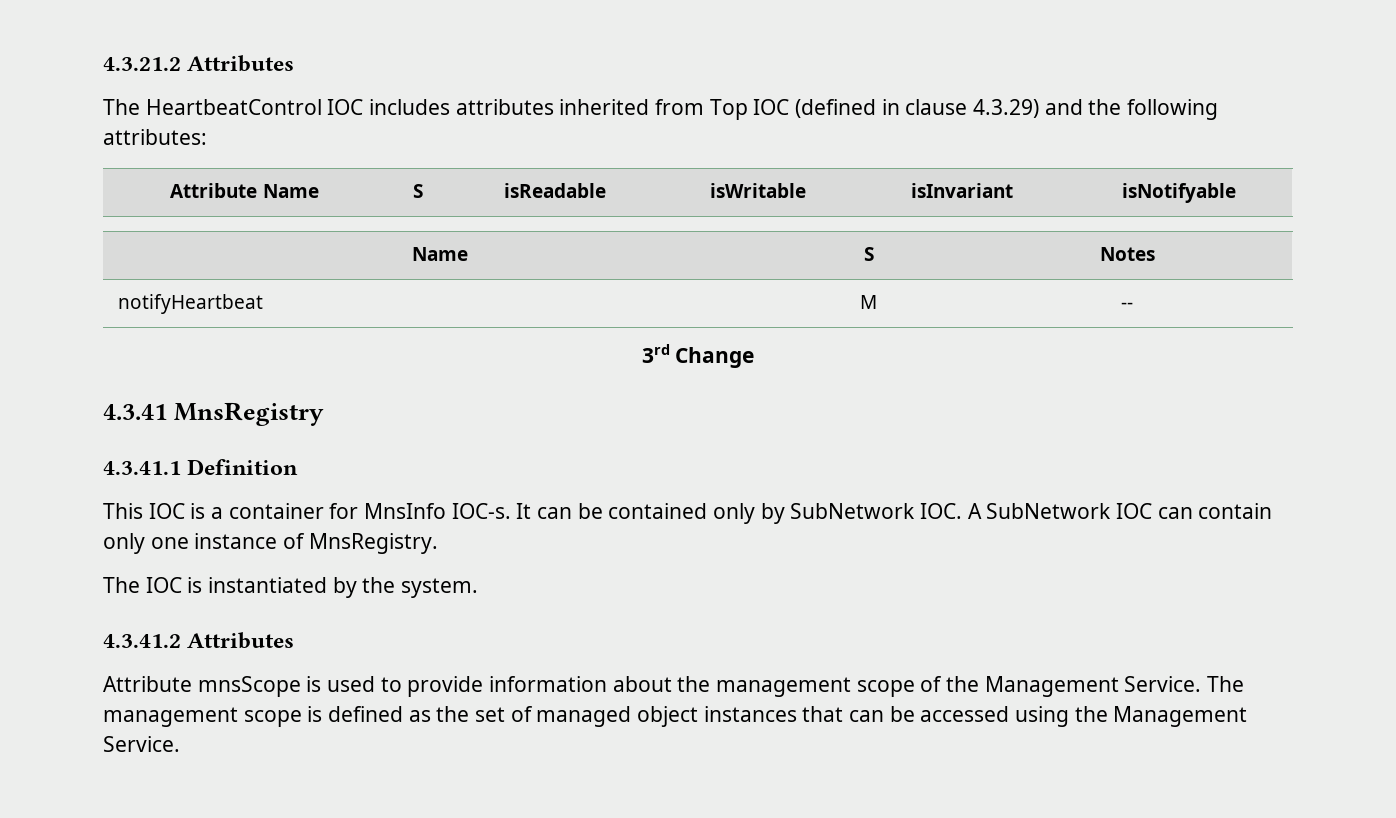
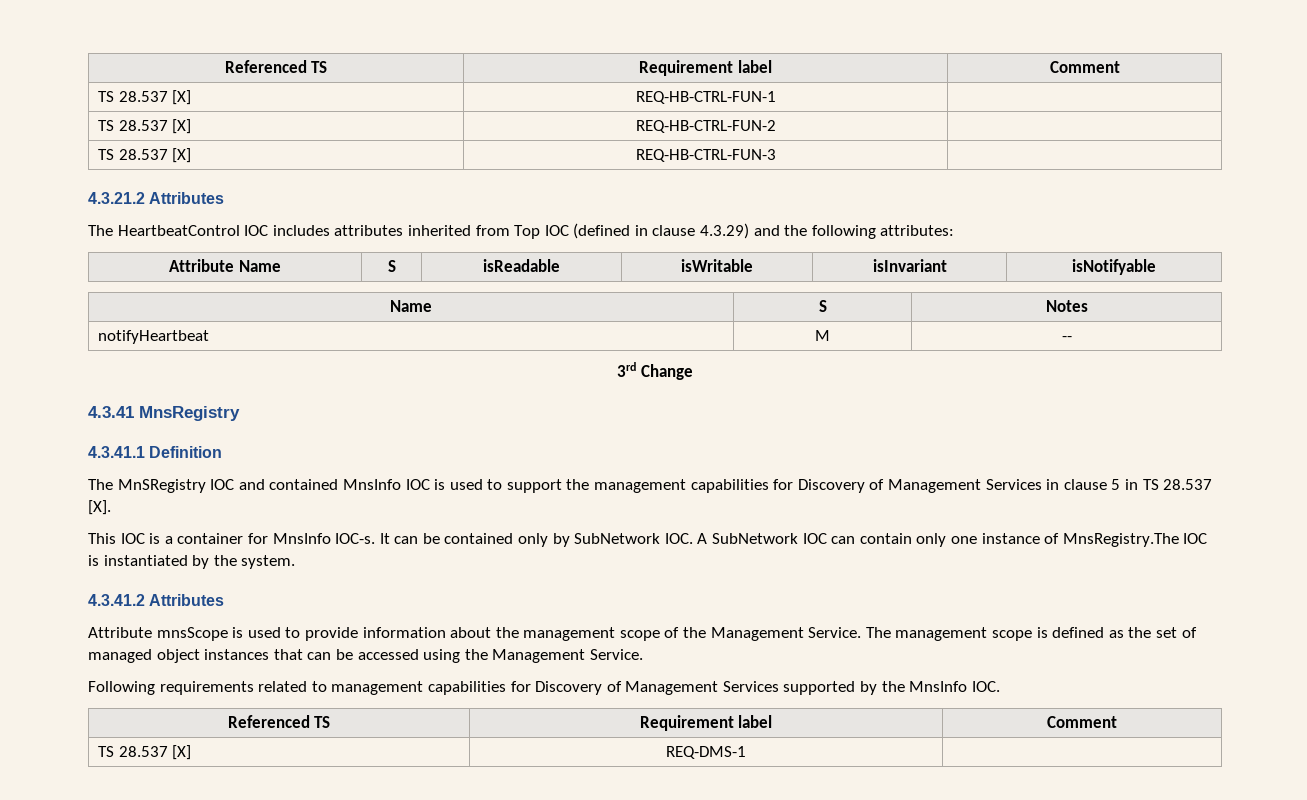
(103, 64) none -> [224,60,328,73] [639,60,772,76] [1049,61,1120,73] [98,90,192,105] [635,91,776,104] [98,119,192,134] [635,120,776,133] [98,148,192,163] [635,149,776,162] Referenced TS | Requirement label | Comment // TS 28.537 [X] | REQ-HB-CTRL-FUN-1 | // TS 28.537 [X] | REQ-HB-CTRL-FUN-2 | // TS 28.537 [X] | REQ-HB-CTRL-FUN-3 | //
(299, 467) none -> [88,479,1213,493] [88,500,111,515] // The MnSRegistry IOC and contained MnsInfo IOC is used to support the management capabilities for Discovery of Management Services in clause 5 in TS 28.537 [X].
[308,533,438,554] [103,577,140,593] MnsRegistry. // The -> [1062,533,1179,547] MnsRegistry.The
(180, 744) none -> [88,681,1000,695] [227,715,331,728] [639,715,773,731] [1047,716,1117,728] [98,745,192,760] [666,746,746,759] // Following requirements related to management capabilities for Discovery of Management Services supported by the MnsInfo IOC. // Referenced TS | Requirement label | Comment // TS 28.537 [X] | REQ-DMS-1 |

